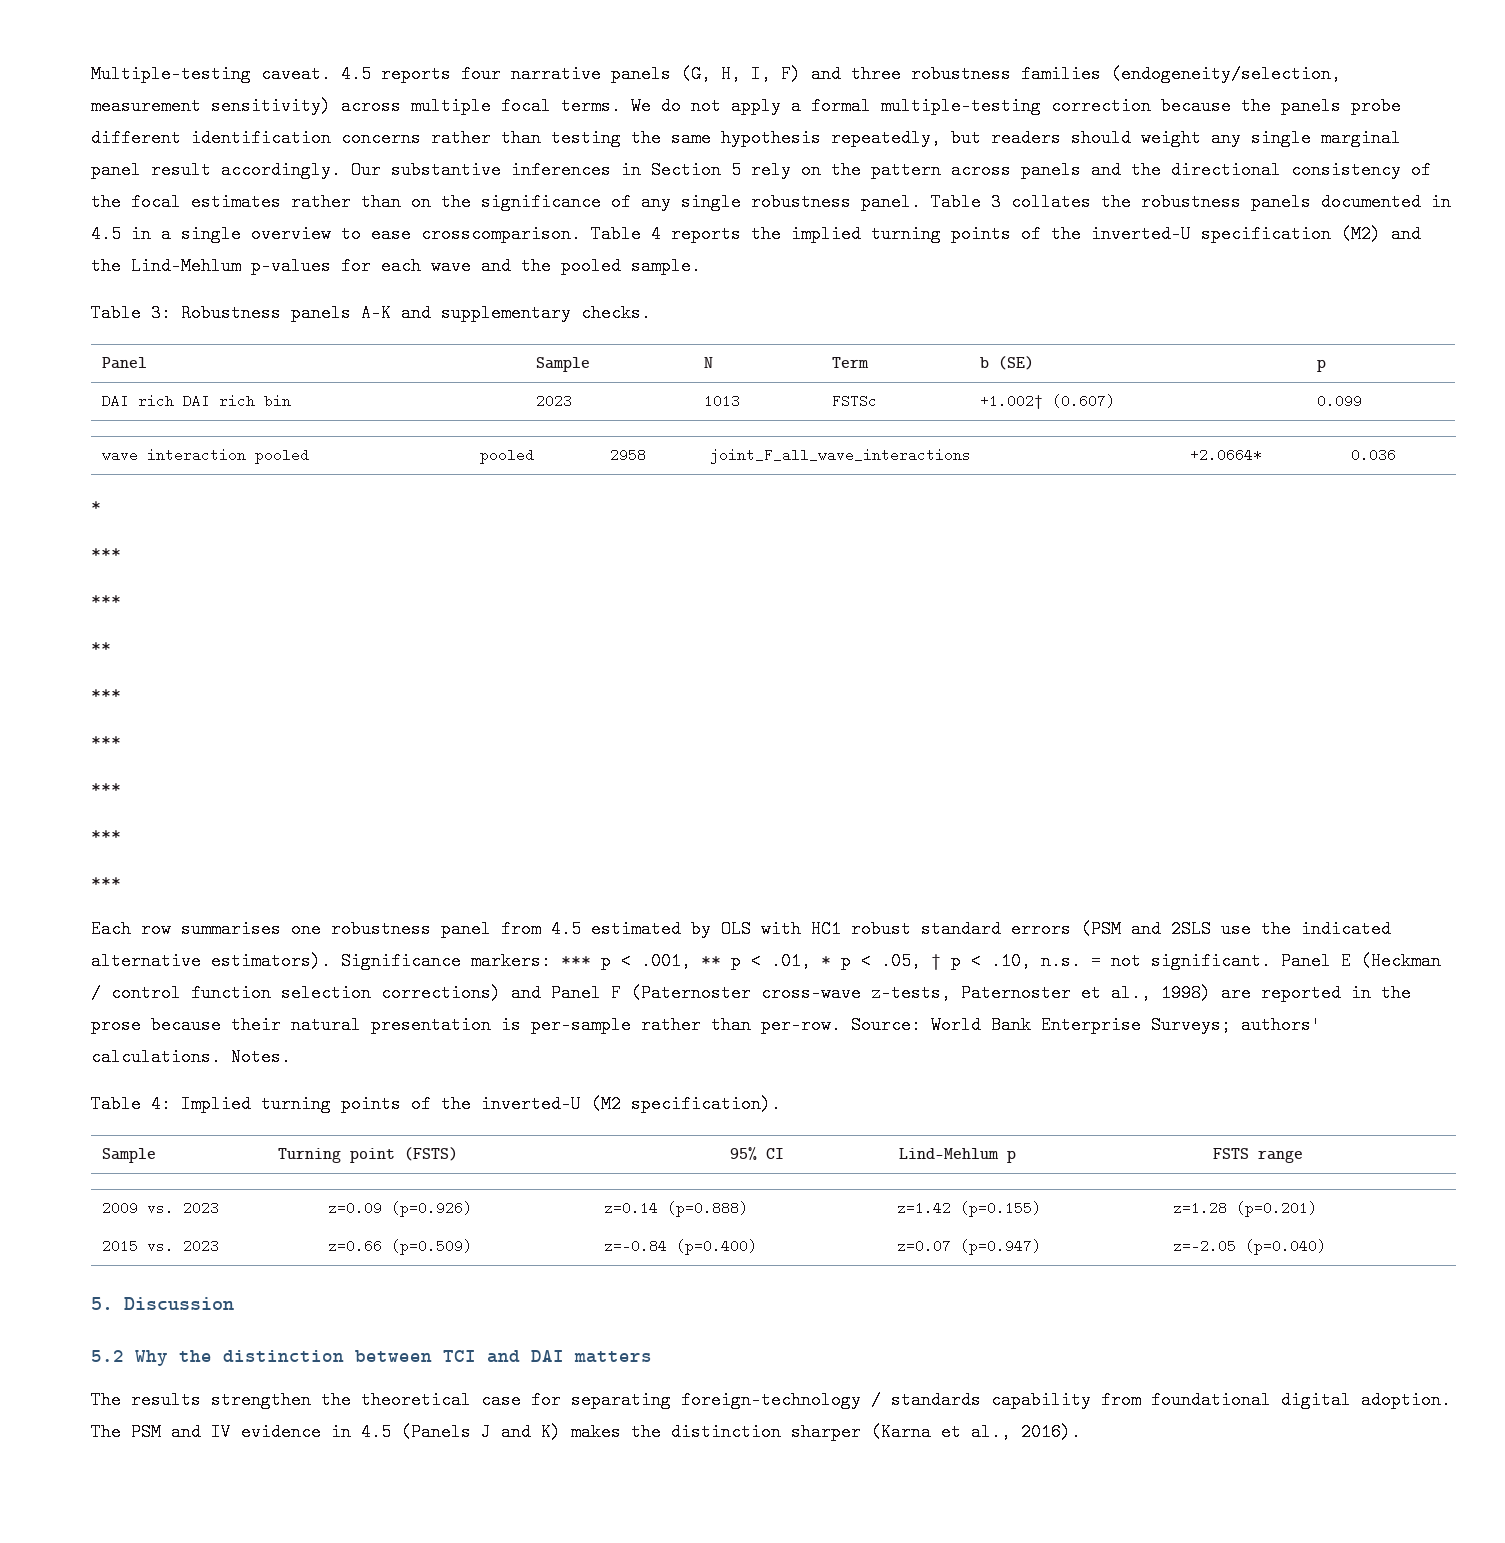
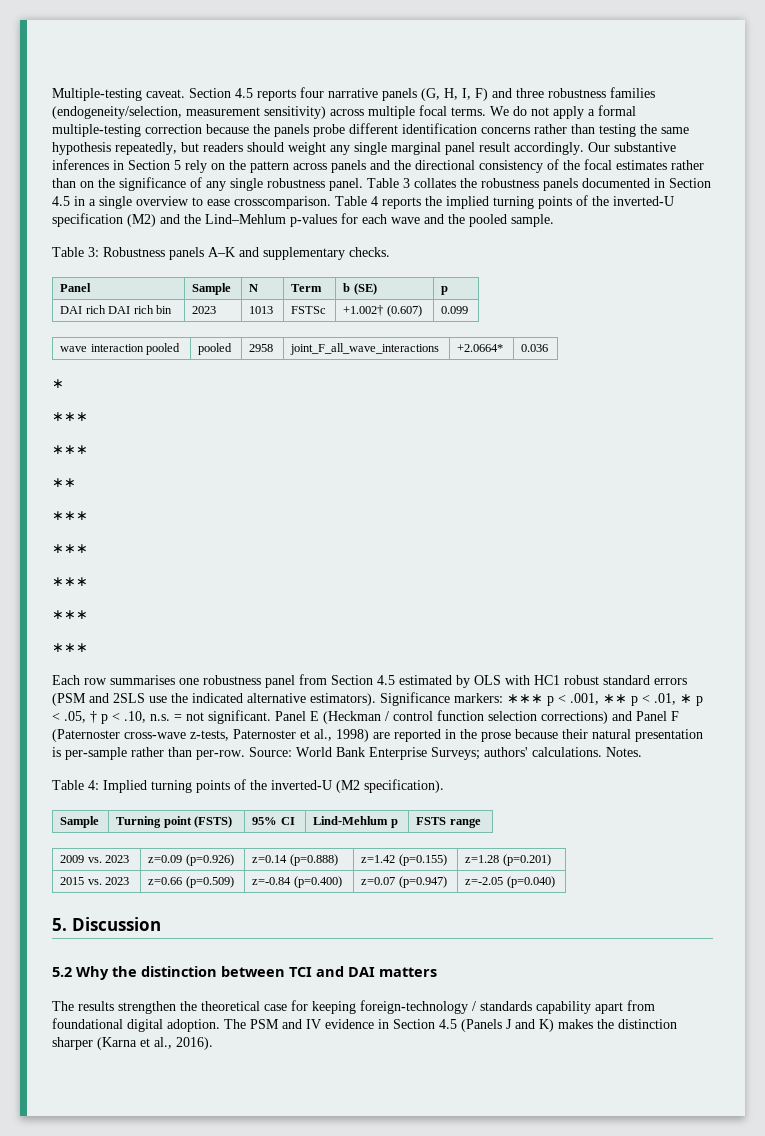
(331, 74) none -> [189,88,231,98] Section
(1451, 202) none -> [669,178,711,188] Section
(541, 929) none -> [331,675,373,685] Section
[571,1391,671,1409] separating -> [312,1001,356,1014] keeping
(1091, 1400) none -> [595,1002,623,1014] apart
(351, 1432) none -> [393,1019,435,1029] Section

